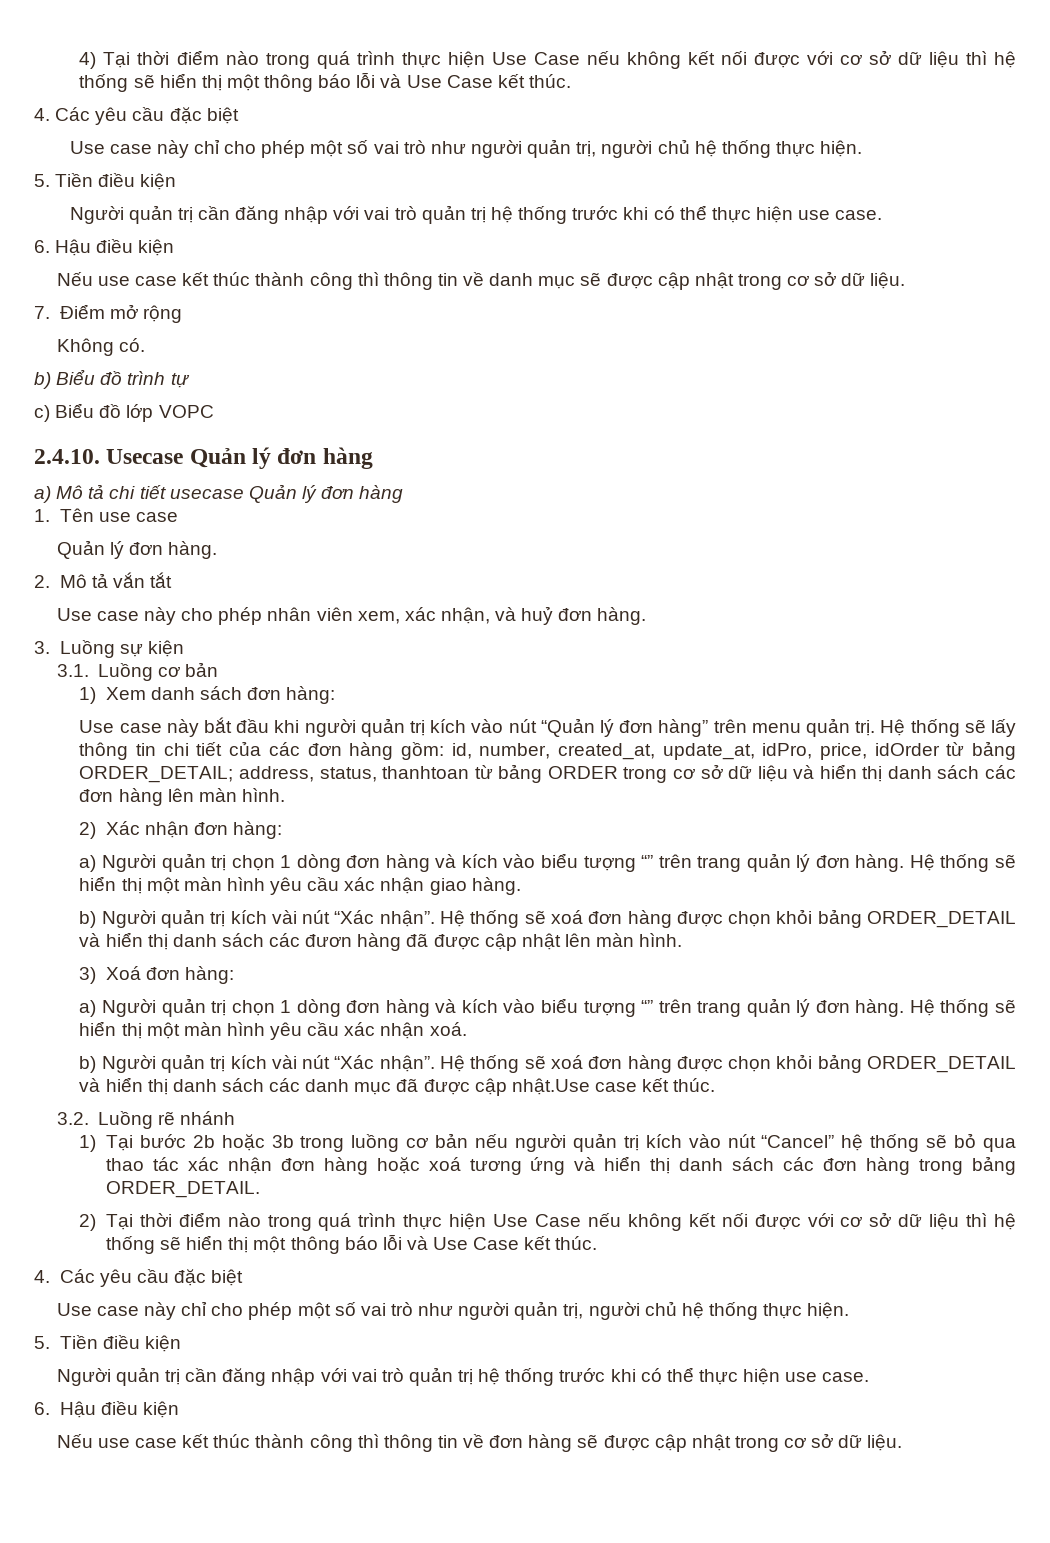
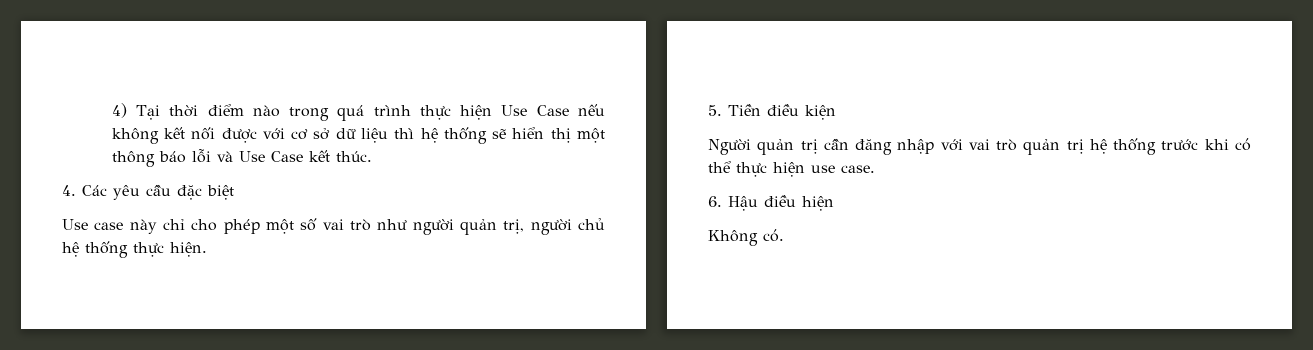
[138,239,175,256] [56,271,906,290] [34,304,182,323] [56,338,145,356] [34,369,190,389] [34,403,214,422] [34,447,373,469] [34,484,404,503] [34,508,178,522] [56,540,218,559] [34,572,172,588] [56,606,647,625] [34,640,184,658] [56,662,219,681] [79,686,336,704] [79,717,1016,737] [79,741,1017,760] [79,764,1017,783] [79,788,285,806] [79,821,283,839] [79,853,1016,872] [79,876,521,895] [79,909,1017,928] [79,932,683,951] [79,966,235,984] [79,998,1016,1017] [79,1021,467,1040] [79,1054,1017,1073] [79,1077,716,1096] [56,1111,236,1129] [79,1133,1017,1152] [105,1156,1017,1175] [105,1181,260,1198] [79,1212,1017,1231] [105,1234,598,1254] [34,1269,244,1287] [56,1301,850,1320] [34,1335,181,1352] [56,1367,870,1386] [34,1401,179,1418] [56,1433,903,1452] kiện // Nếu use case kết thúc thành công thì thông tin về danh mục sẽ được cập nhật trong cơ sở dữ liệu. // 7. Điểm mở rộng // Không có. // b) Biểu đồ trình tự // c) Biểu đồ lớp VOPC // 2.4.10. Usecase Quản lý đơn hàng // a) Mô tả chi tiết usecase Quản lý đơn hàng // 1. Tên use case // Quản lý đơn hàng. // 2. Mô tả vắn tắt // Use case này cho phép nhân viên xem, xác nhận, và huỷ đơn hàng. // 3. Luồng sự kiện // 3.1. Luồng cơ bản // 1) Xem danh sách đơn hàng: // Use case này bắt đầu khi người quản trị kích vào nút “Quản lý đơn hàng” trên menu quản trị. Hệ thống sẽ lấy thông tin chi tiết của các đơn hàng gồm: id, number, created_at, update_at, idPro, price, idOrder từ bảng ORDER_DETAIL; address, status, thanhtoan từ bảng ORDER trong cơ sở dữ liệu và hiển thị danh sách các đơn hàng lên màn hình. // 2) Xác nhận đơn hàng: // a) Người quản trị chọn 1 dòng đơn hàng và kích vào biểu tượng “” trên trang quản lý đơn hàng. Hệ thống sẽ hiển thị một màn hình yêu cầu xác nhận giao hàng. // b) Người quản trị kích vài nút “Xác nhận”. Hệ thống sẽ xoá đơn hàng được chọn khỏi bảng ORDER_DETAIL và hiển thị danh sách các đươn hàng đã được cập nhật lên màn hình. // 3) Xoá đơn hàng: // a) Người quản trị chọn 1 dòng đơn hàng và kích vào biểu tượng “” trên trang quản lý đơn hàng. Hệ thống sẽ hiển thị một màn hình yêu cầu xác nhận xoá. // b) Người quản trị kích vài nút “Xác nhận”. Hệ thống sẽ xoá đơn hàng được chọn khỏi bảng ORDER_DETAIL và hiển thị danh sách các danh mục đã được cập nhật.Use case kết thúc. // 3.2. Luồng rẽ nhánh // 1) Tại bước 2b hoặc 3b trong luồng cơ bản nếu người quản trị kích vào nút “Cancel” hệ thống sẽ bỏ qua thao tác xác nhận đơn hàng hoặc xoá tương ứng và hiển thị danh sách các đơn hàng trong bảng ORDER_DETAIL. // 2) Tại thời điểm nào trong quá trình thực hiện Use Case nếu không kết nối được với cơ sở dữ liệu thì hệ thống sẽ hiển thị một thông báo lỗi và Use Case kết thúc. // 4. Các yêu cầu đặc biệt // Use case này chỉ cho phép một số vai trò như người quản trị, người chủ hệ thống thực hiện. // 5. Tiền điều kiện // Người quản trị cần đăng nhập với vai trò quản trị hệ thống trước khi có thể thực hiện use case. // 6. Hậu điều kiện // Nếu use case kết thúc thành công thì thông tin về đơn hàng sẽ được cập nhật trong cơ sở dữ liệu. -> [802,196,834,211] [708,229,784,246] hiện // Không có.

